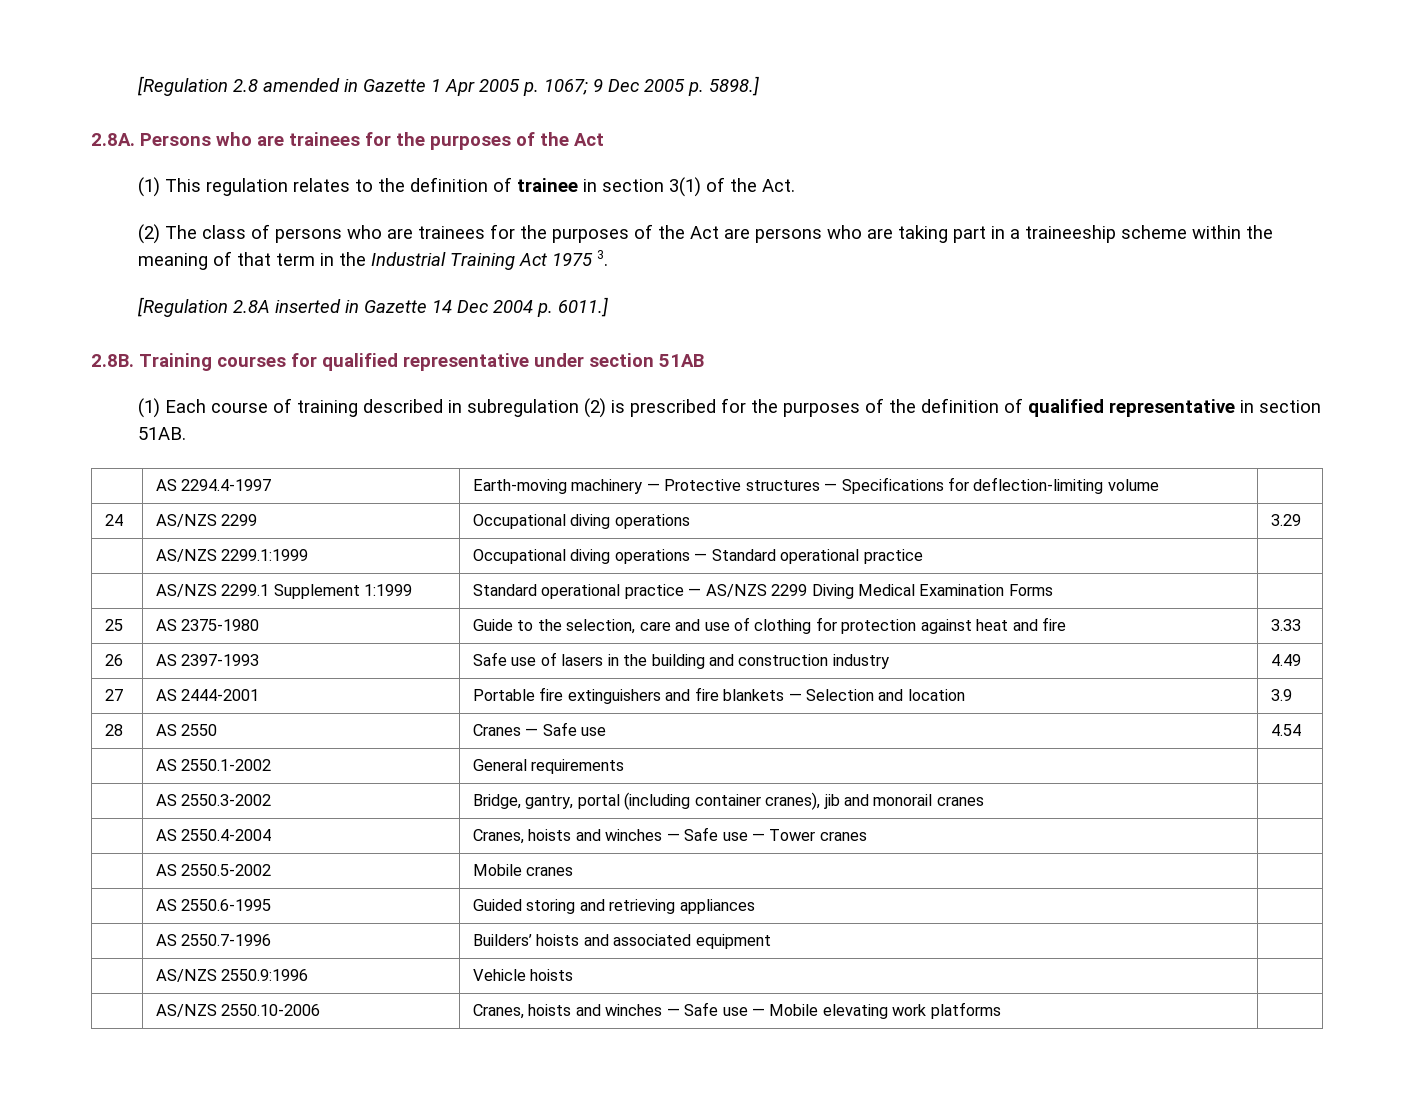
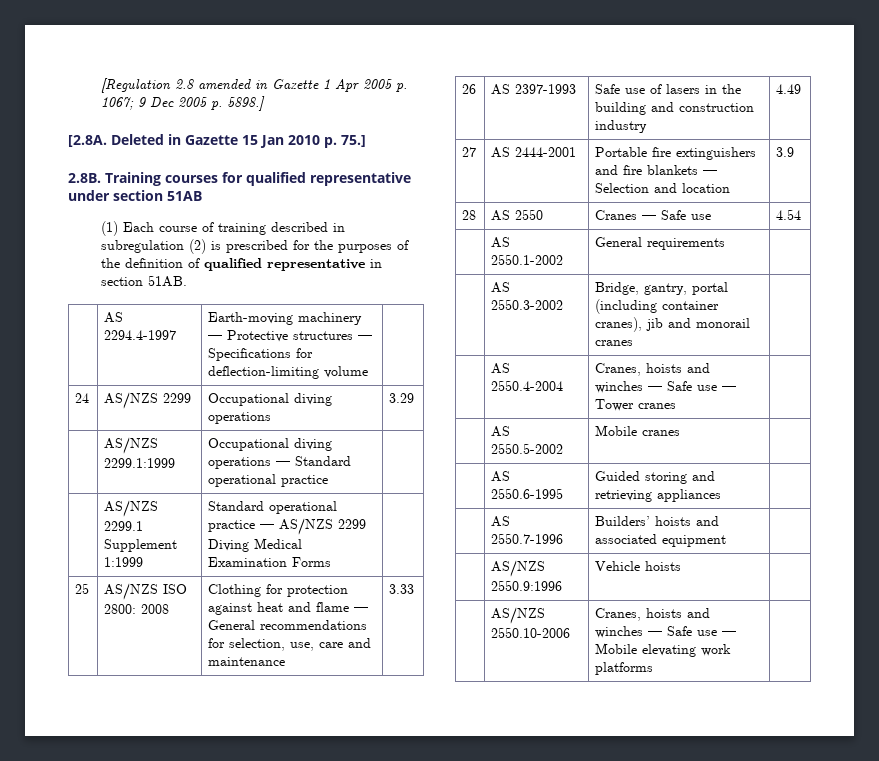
[91,132,604,150] [138,177,796,197] [138,224,1274,244] [138,250,609,270] [137,297,609,317] 2.8A. Persons who are trainees for the purposes of the Act // (1) This regulation relates to the definition of trainee in section 3(1) of the Act. // (2) The class of persons who are trainees for the purposes of the Act are persons who are taking part in a traineeship scheme within the meaning of that term in the Industrial Training Act 1975 3. // [Regulation 2.8A inserted in Gazette 14 Dec 2004 p. 6011.] -> [68,134,366,148] [2.8A. Deleted in Gazette 15 Jan 2010 p. 75.]
[155,619,260,631] [472,617,812,634] AS 2375-1980 | Guide to the selection, care and use of clothing -> [104,583,188,600] [104,604,170,614] [208,584,262,597] AS/NZS ISO 2800: 2008 | Clothing
[1042,617,1067,631] fire -> [316,602,369,612] [208,620,368,630] [208,638,372,651] [208,657,286,666] flame — General recommendations for selection, use, care and maintenance

